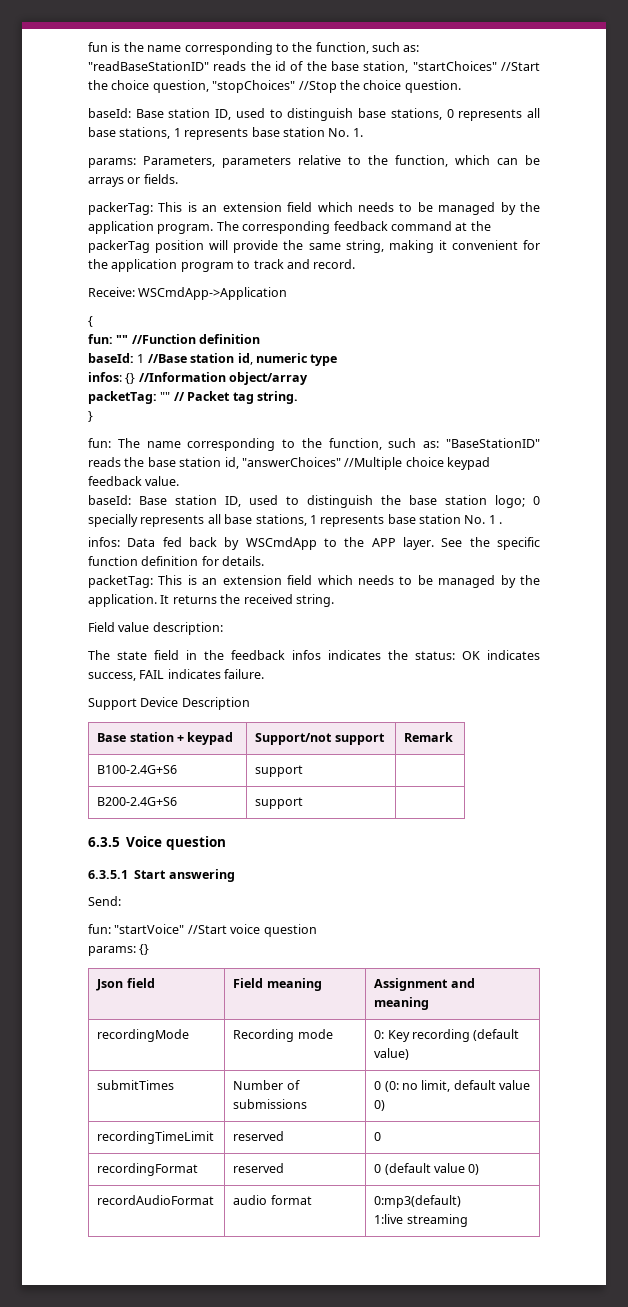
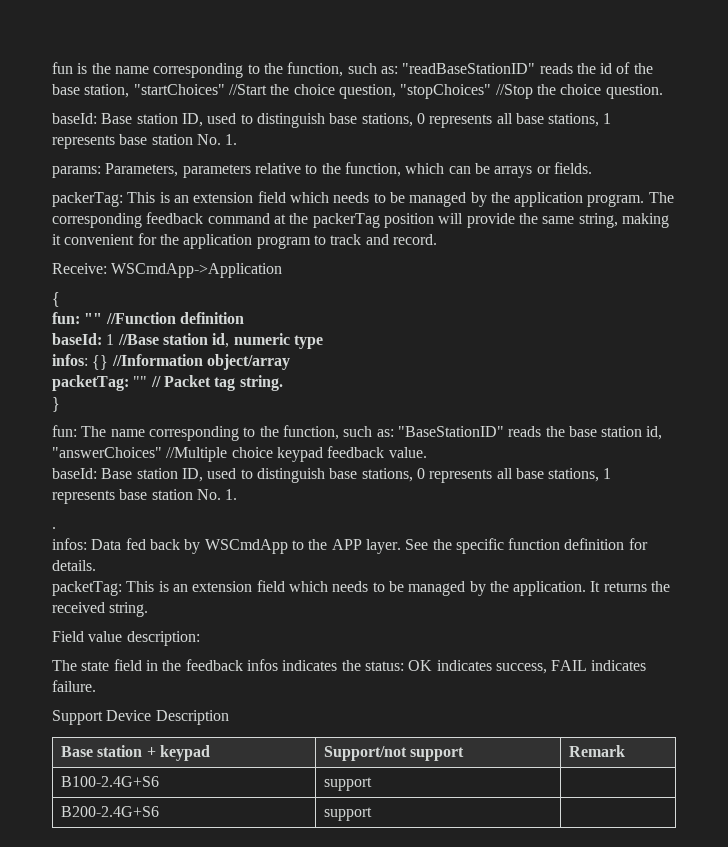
[381,495,540,508] [88,514,496,527] the base station logo; 0 specially represents all base stations, 1 represents base station No. 1 -> [329,468,612,483] [52,489,238,504] base stations, 0 represents all base stations, 1 represents base station No. 1. //
[88,836,227,850] [88,869,235,882] [88,896,121,906] [88,924,317,937] [88,944,150,956] [96,978,155,991] [233,978,322,991] [374,978,475,991] [374,997,430,1010] [97,1029,190,1042] [233,1029,333,1042] [374,1029,520,1042] [374,1048,410,1060] [97,1080,175,1090] [233,1080,300,1090] [233,1099,308,1109] [374,1080,531,1092] [374,1100,386,1111] [97,1131,215,1144] [233,1131,285,1141] [374,1132,382,1141] [97,1163,199,1176] [233,1163,285,1173] [374,1163,480,1175] [97,1195,215,1205] [233,1195,312,1205] [374,1195,462,1208] [374,1214,468,1227] // 6.3.5 Voice question // 6.3.5.1 Start answering // Send: // fun: "startVoice" //Start voice question // params: {} // Json field | Field meaning | Assignment and meaning // recordingMode | Recording mode | 0: Key recording (default value) // submitTimes | Number of submissions | 0 (0: no limit, default value 0) // recordingTimeLimit | reserved | 0 // recordingFormat | reserved | 0 (default value 0) // recordAudioFormat | audio format | 0:mp3(default) // 1:live streaming -> (372, 814) none

